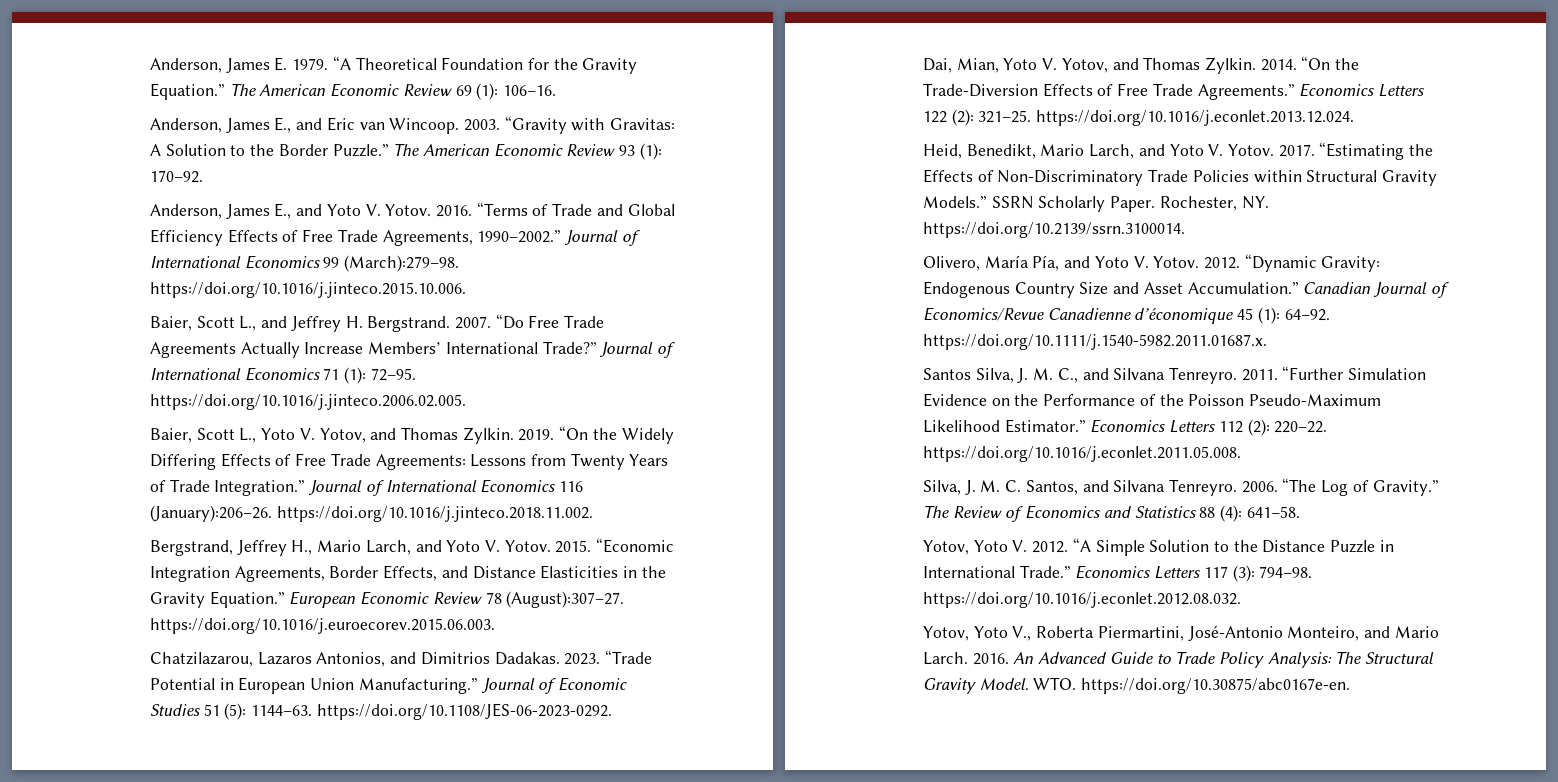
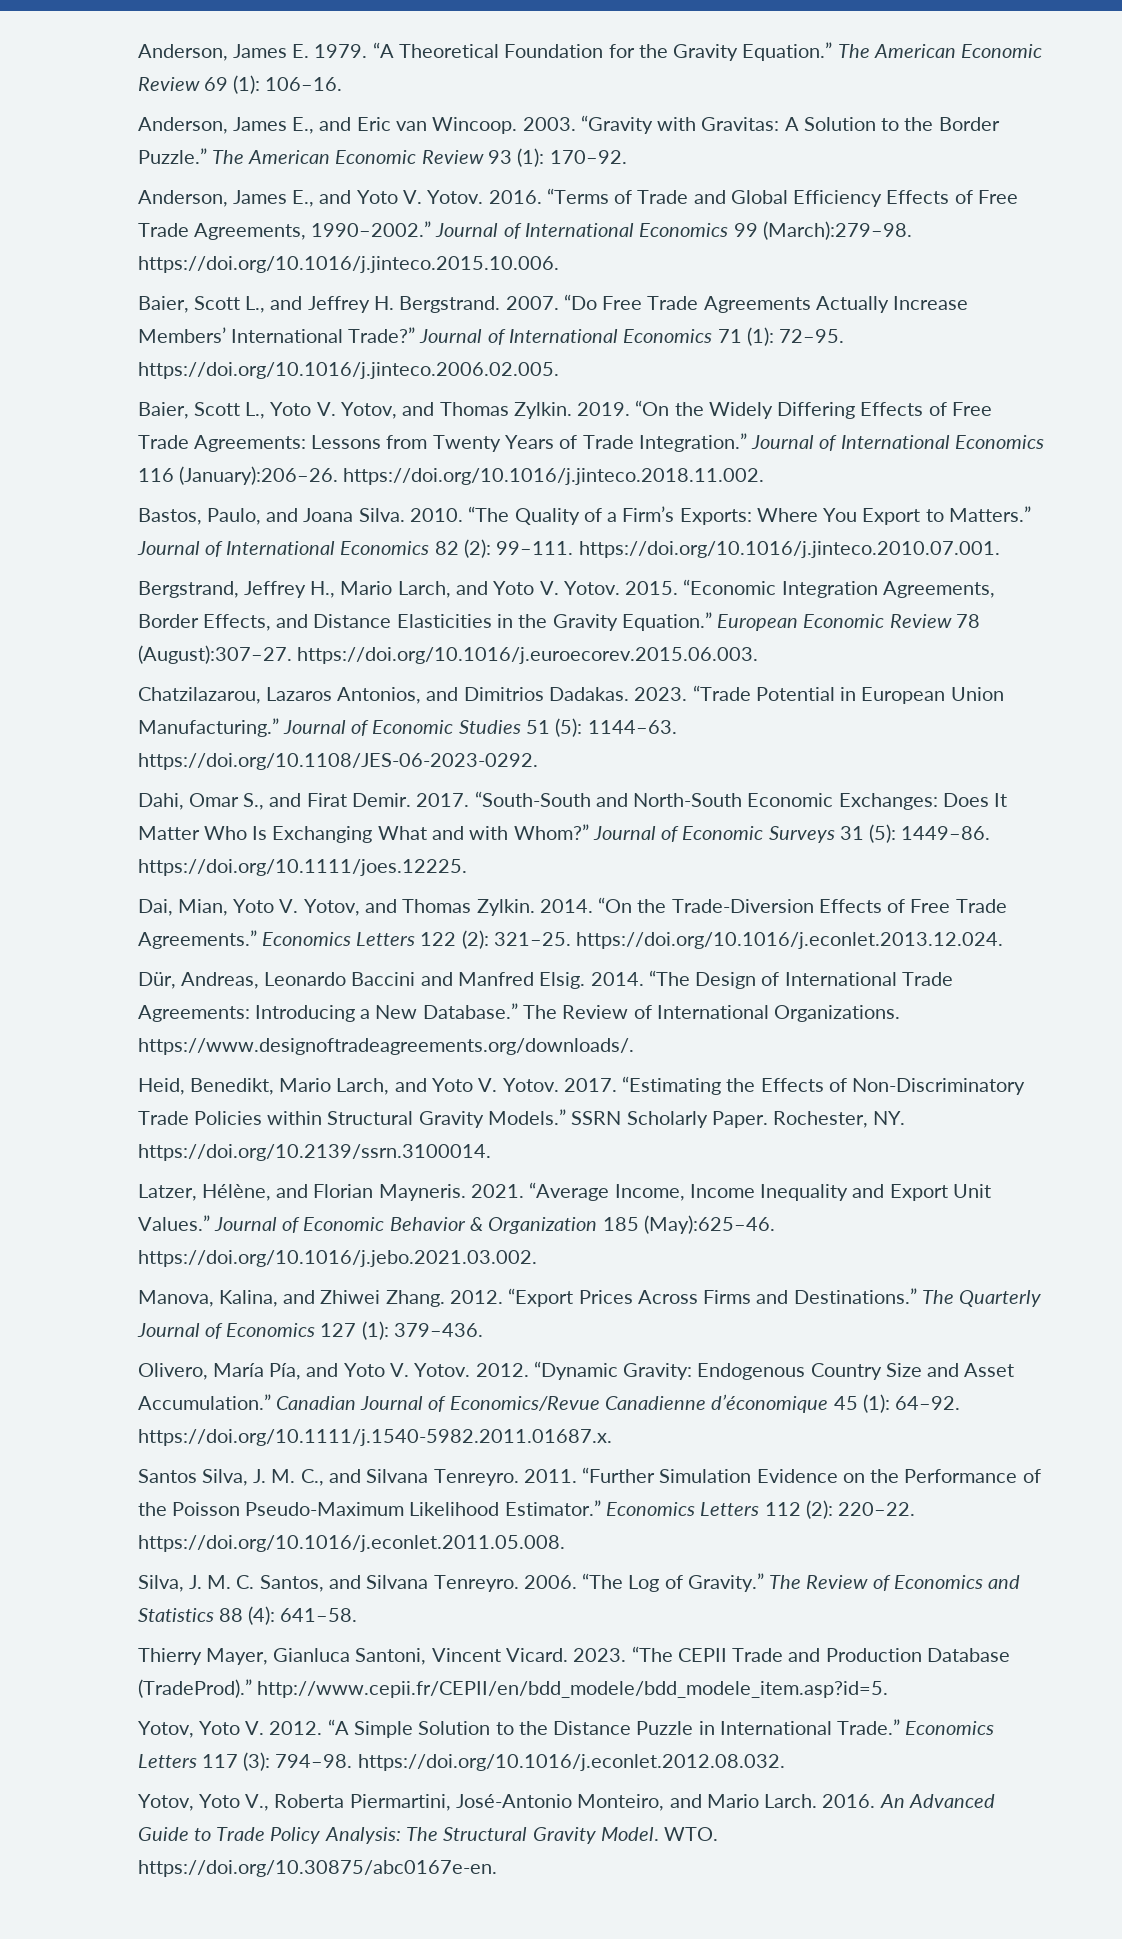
(593, 514) none -> [137,506,1031,525] [136,539,1000,558] // Bastos, Paulo, and Joana Silva. 2010. “The Quality of a Firm’s Exports: Where You Export to Matters.” Journal of International Economics 82 (2): 99–111. https://doi.org/10.1016/j.jinteco.2010.07.001.
(612, 711) none -> [137,791,1008,810] [137,824,991,843] [137,859,467,876] // Dahi, Omar S., and Firat Demir. 2017. “South-South and North-South Economic Exchanges: Does It Matter Who Is Exchanging What and with Whom?” Journal of Economic Surveys 31 (5): 1449–86. https://doi.org/10.1111/joes.12225.
(1355, 118) none -> [137,970,953,989] [137,1003,901,1022] [137,1038,634,1055] // Dür, Andreas, Leonardo Baccini and Manfred Elsig. 2014. “The Design of International Trade Agreements: Introducing a New Database.” The Review of International Organizations. https://www.designoftradeagreements.org/downloads/.
(1185, 230) none -> [137,1182,991,1201] [137,1215,775,1234] [137,1250,537,1267] [137,1288,1042,1307] [136,1321,483,1340] // Latzer, Hélène, and Florian Mayneris. 2021. “Average Income, Income Inequality and Export Unit Values.” Journal of Economic Behavior & Organization 185 (May):625–46. https://doi.org/10.1016/j.jebo.2021.03.002. // Manova, Kalina, and Zhiwei Zhang. 2012. “Export Prices Across Firms and Destinations.” The Quarterly Journal of Economics 127 (1): 379–436.
(1300, 512) none -> [137,1646,1010,1665] [137,1679,888,1698] // Thierry Mayer, Gianluca Santoni, Vincent Vicard. 2023. “The CEPII Trade and Production Database (TradeProd).” http://www.cepii.fr/CEPII/en/bdd_modele/bdd_modele_item.asp?id=5.

